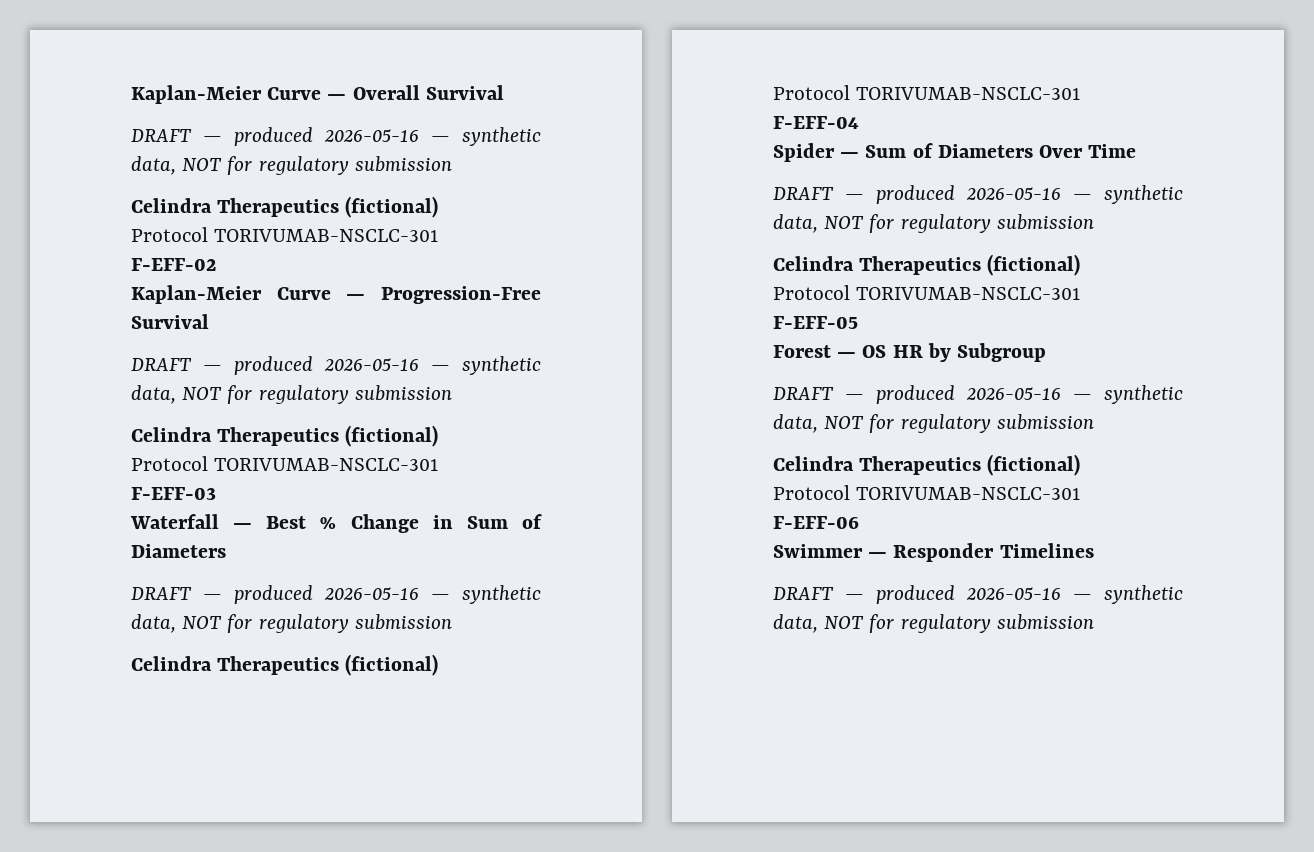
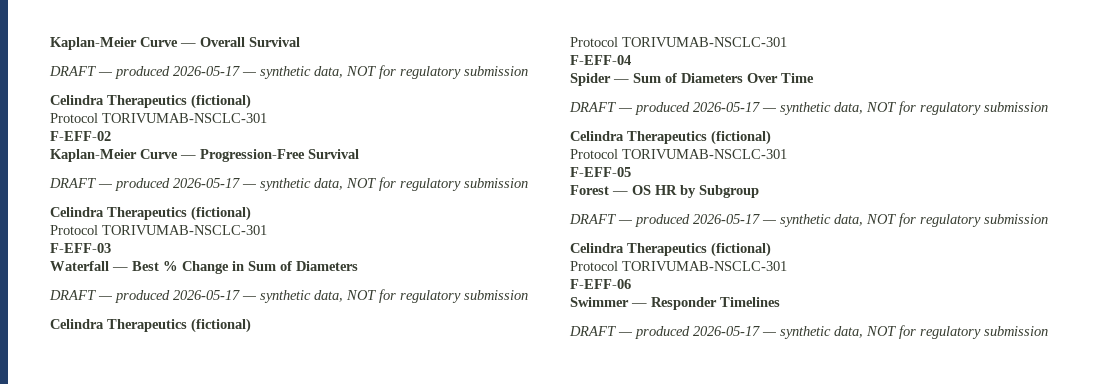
[324,129,419,142] 2026-05-16 -> [173,66,240,76] 2026-05-17
[324,358,419,371] 2026-05-16 -> [173,178,240,188] 2026-05-17
[324,587,419,600] 2026-05-16 -> [173,290,240,300] 2026-05-17
[966,187,1061,200] 2026-05-16 -> [693,102,760,112] 2026-05-17
[966,387,1061,400] 2026-05-16 -> [693,214,760,224] 2026-05-17
[966,587,1061,600] 2026-05-16 -> [693,326,760,336] 2026-05-17

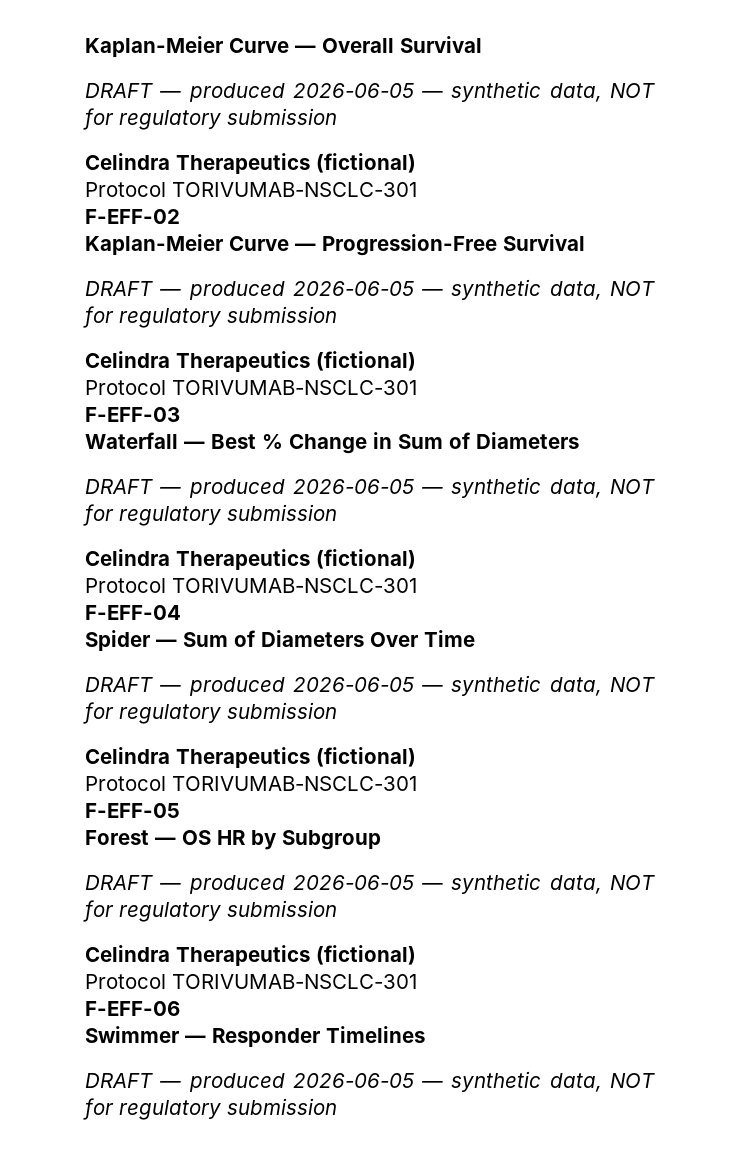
[173,66,240,76] 2026-05-17 -> [292,83,414,98] 2026-06-05
[173,178,240,188] 2026-05-17 -> [292,281,414,296] 2026-06-05
[173,290,240,300] 2026-05-17 -> [292,479,414,494] 2026-06-05
[693,102,760,112] 2026-05-17 -> [292,677,414,692] 2026-06-05
[693,214,760,224] 2026-05-17 -> [292,875,414,890] 2026-06-05
[693,326,760,336] 2026-05-17 -> [292,1073,414,1088] 2026-06-05

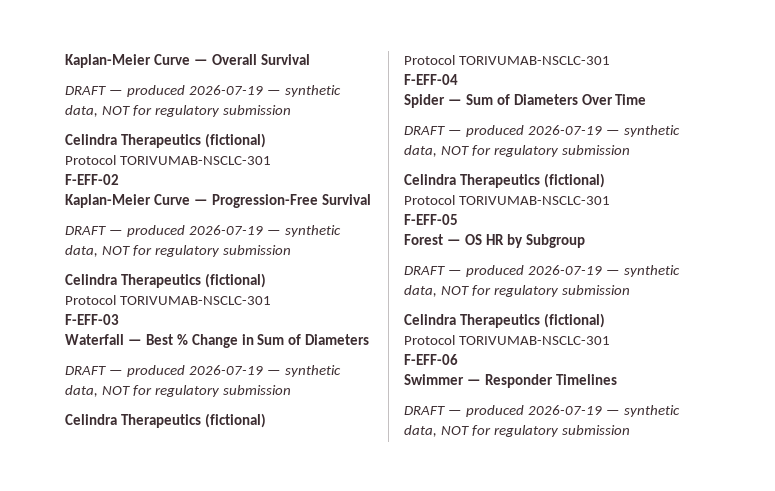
[292,83,414,98] 2026-06-05 -> [188,85,263,95] 2026-07-19
[292,281,414,296] 2026-06-05 -> [188,225,263,235] 2026-07-19
[292,479,414,494] 2026-06-05 -> [188,365,263,375] 2026-07-19
[292,677,414,692] 2026-06-05 -> [527,125,602,135] 2026-07-19
[292,875,414,890] 2026-06-05 -> [527,265,602,275] 2026-07-19
[292,1073,414,1088] 2026-06-05 -> [527,405,602,415] 2026-07-19

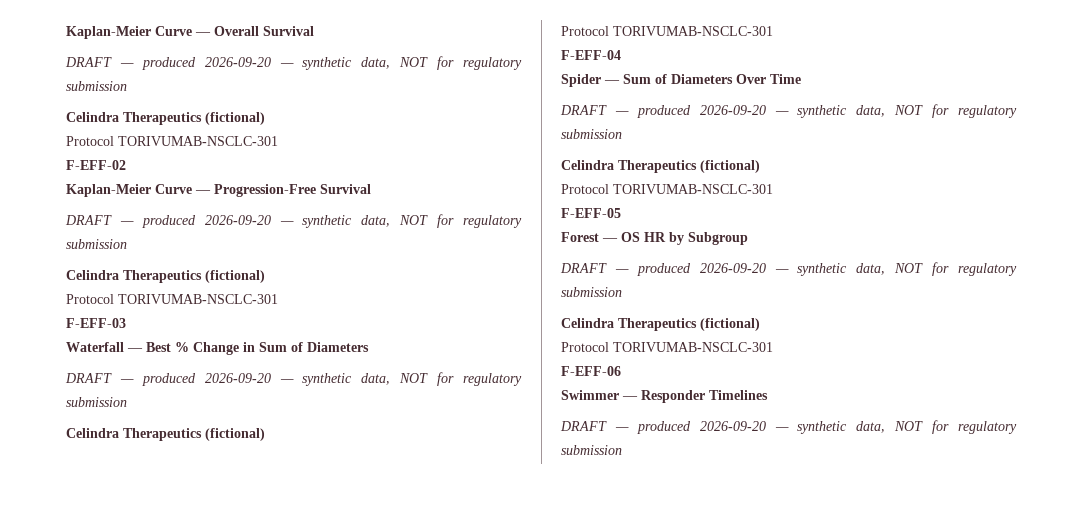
[188,85,263,95] 2026-07-19 -> [204,57,271,67] 2026-09-20
[188,225,263,235] 2026-07-19 -> [204,215,271,225] 2026-09-20
[188,365,263,375] 2026-07-19 -> [204,373,271,383] 2026-09-20
[527,125,602,135] 2026-07-19 -> [699,105,766,115] 2026-09-20
[527,265,602,275] 2026-07-19 -> [699,263,766,273] 2026-09-20
[527,405,602,415] 2026-07-19 -> [699,421,766,431] 2026-09-20

